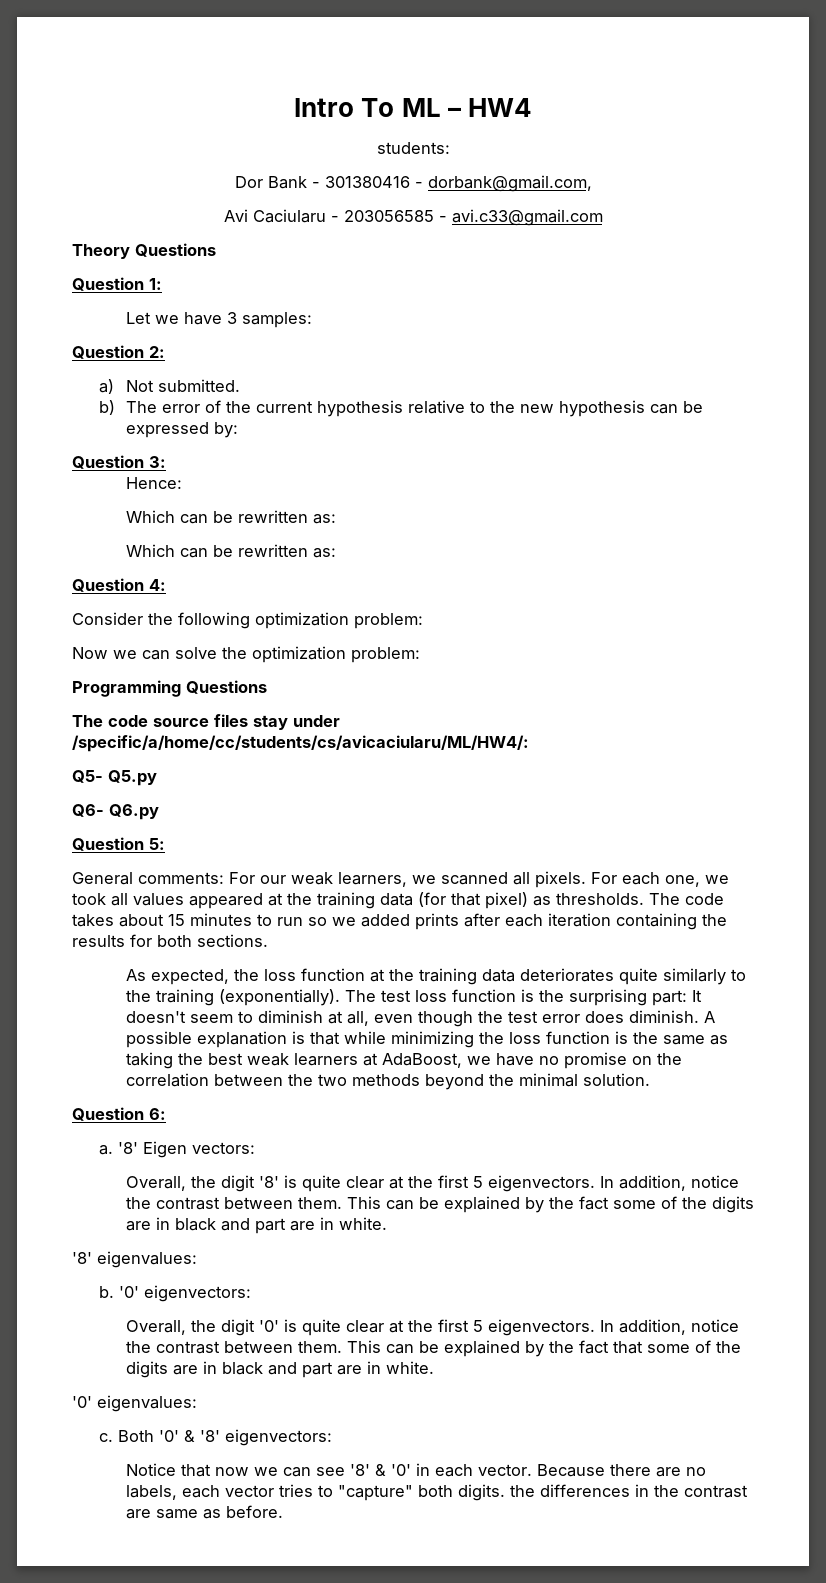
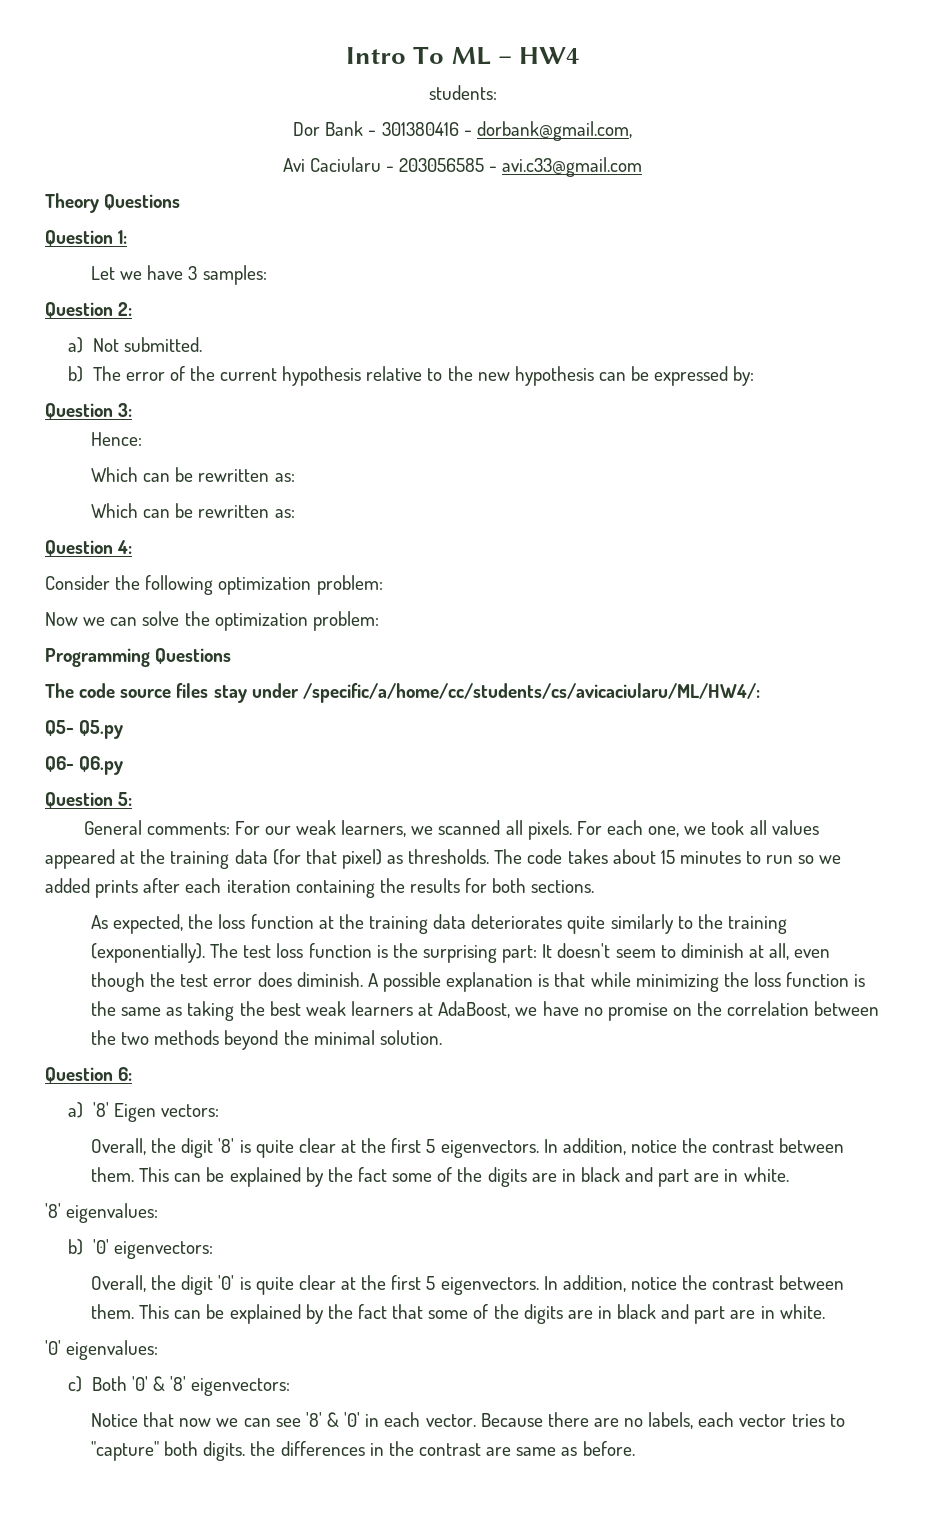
[98,1145,113,1155] a. -> [68,1102,84,1118] a)
[98,1286,114,1298] b. -> [68,1239,84,1255] b)
[98,1433,113,1442] c. -> [68,1376,83,1392] c)

